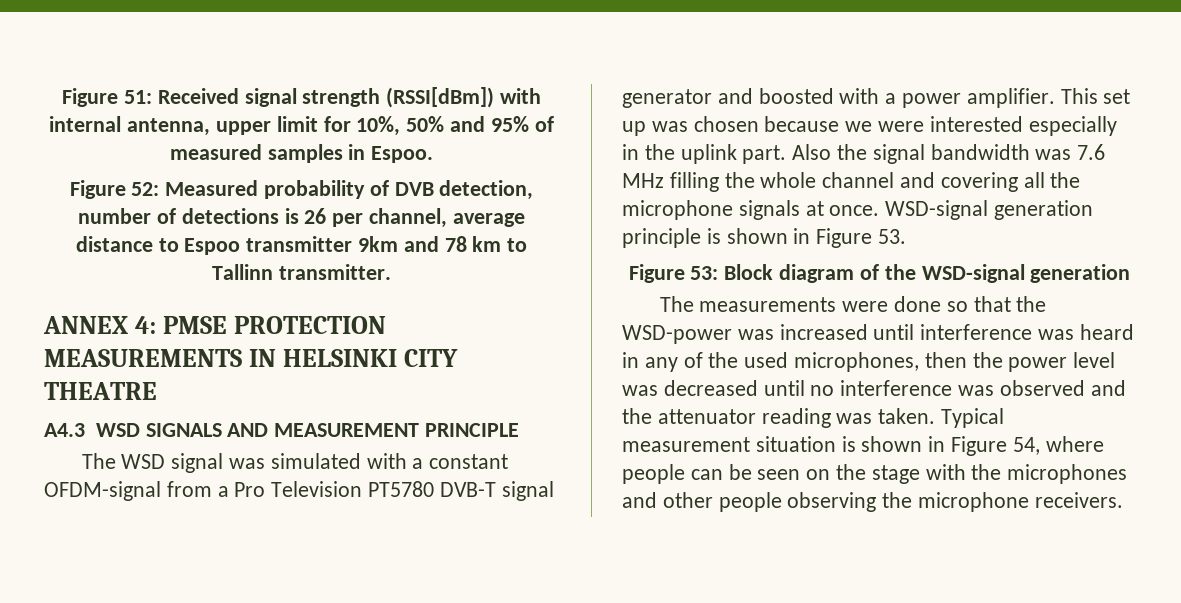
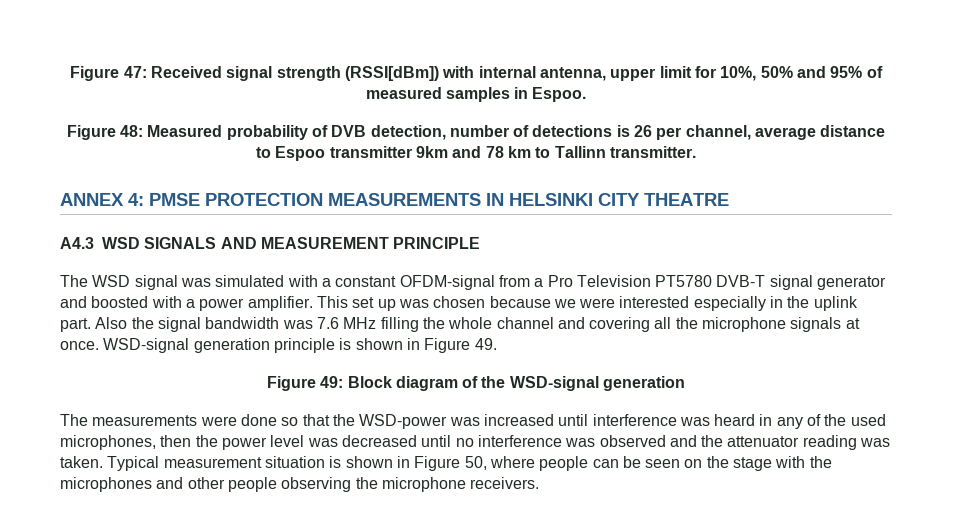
[62,88,152,107] Figure 51: -> [70,66,147,81] Figure 47:
[131,182,160,196] 52: -> [119,125,143,137] 48:
[878,229,907,244] [628,264,719,283] 53. // Figure 53: -> [474,338,497,350] [266,376,344,391] 49. // Figure 49:
[1012,437,1040,455] 54, -> [464,456,487,470] 50,

